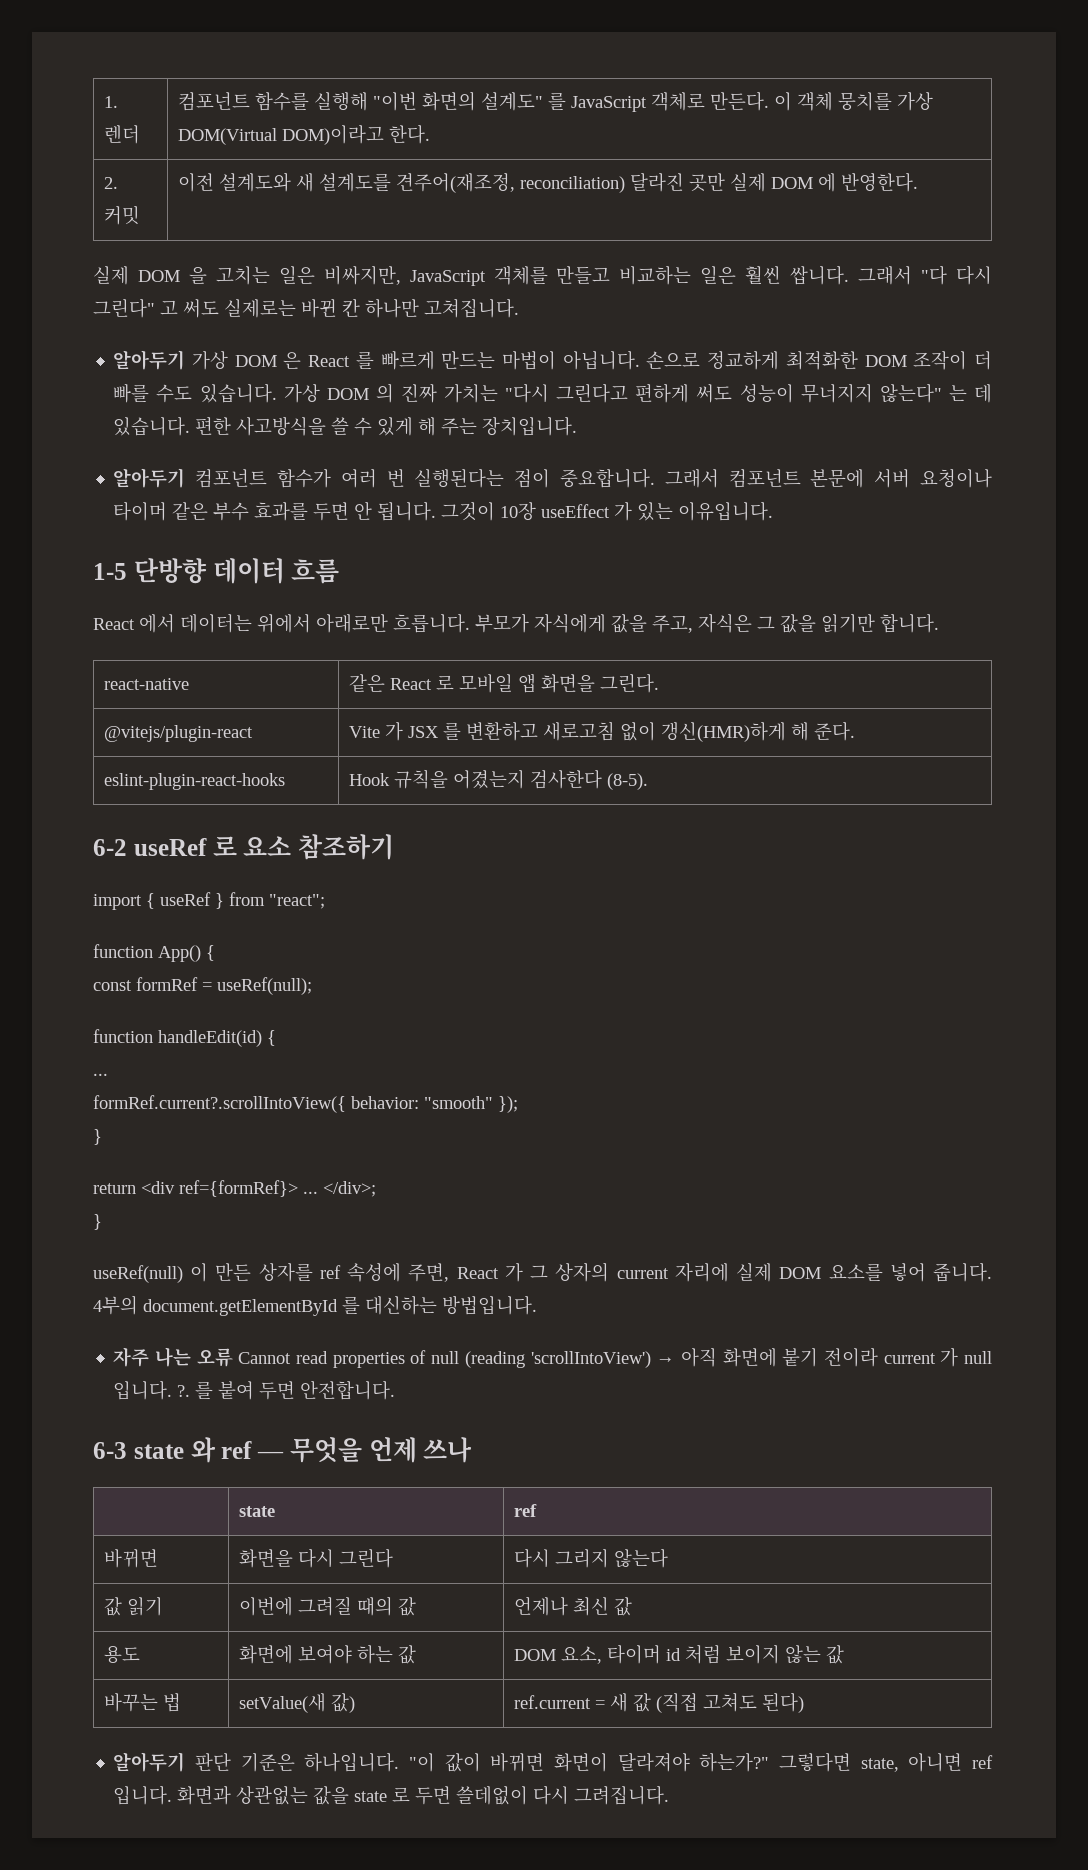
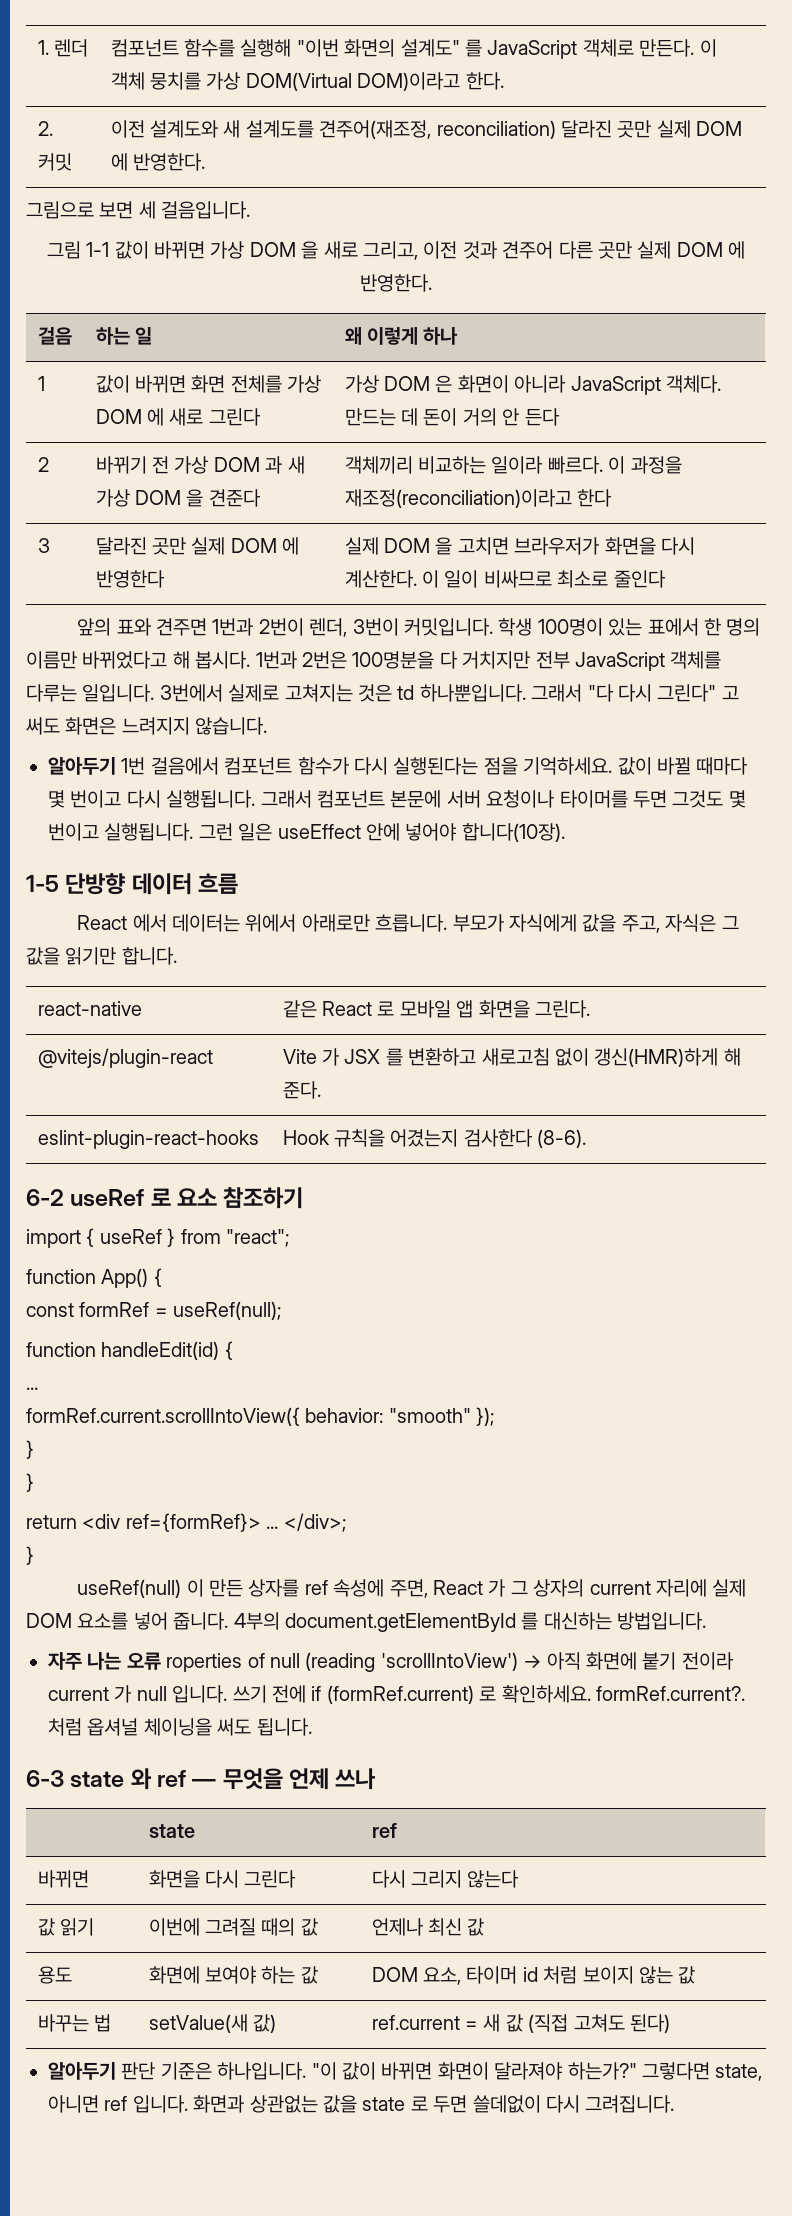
[93,265,850,286] 실제 DOM 을 고치는 일은 비싸지만, JavaScript 객체를 만들고 비교하는 일은 훨씬 쌉니다. -> [26,201,251,219] [46,241,746,260] [360,274,432,292] [37,327,72,345] [95,327,153,345] [344,327,459,345] [37,376,45,391] [95,375,322,393] [95,408,261,426] [344,375,722,395] [344,408,560,426] [37,457,49,472] [95,456,305,474] [95,489,261,507] [344,456,682,474] [344,489,613,508] [37,538,50,553] [95,537,300,555] [95,570,165,588] [344,537,696,555] [344,570,666,588] [77,618,761,637] [26,651,722,671] [26,684,526,702] 그림으로 보면 세 걸음입니다. // 그림 1-1 값이 바뀌면 가상 DOM 을 새로 그리고, 이전 것과 견주어 다른 곳만 실제 DOM 에 반영한다. // 걸음 | 하는 일 | 왜 이렇게 하나 // 1 | 값이 바뀌면 화면 전체를 가상 DOM 에 새로 그린다 | 가상 DOM 은 화면이 아니라 JavaScript 객체다. 만드는 데 돈이 거의 안 든다 // 2 | 바뀌기 전 가상 DOM 과 새 가상 DOM 을 견준다 | 객체끼리 비교하는 일이라 빠르다. 이 과정을 재조정(reconciliation)이라고 한다 // 3 | 달라진 곳만 실제 DOM 에 반영한다 | 실제 DOM 을 고치면 브라우저가 화면을 다시 계산한다. 이 일이 비싸므로 최소로 줄인다 // 앞의 표와 견주면 1번과 2번이 렌더, 3번이 커밋입니다. 학생 100명이 있는 표에서 한 명의 이름만 바뀌었다고 해 봅시다. 1번과 2번은 100명분을 다 거치지만 전부 JavaScript 객체를 다루는 일입니다. 3번에서 실제로 고쳐지는 것은 td 하나뿐입니다.
[224,298,519,318] [113,350,993,370] [113,383,992,403] [113,416,578,436] [113,468,655,488] 실제로는 바뀐 칸 하나만 고쳐집니다. // 알아두기 가상 DOM 은 React 를 빠르게 만드는 마법이 아닙니다. 손으로 정교하게 최적화한 DOM 조작이 더 빠를 수도 있습니다. 가상 DOM 의 진짜 가치는 "다시 그린다고 편하게 써도 성능이 무너지지 않는다" 는 데 있습니다. 편한 사고방식을 쓸 수 있게 해 주는 장치입니다. // 알아두기 컴포넌트 함수가 여러 번 실행된다는 점이 중요합니다. -> [65,717,268,735] [48,757,749,775] [48,790,256,808] 화면은 느려지지 않습니다. // 알아두기 1번 걸음에서 컴포넌트 함수가 다시 실행된다는 점을 기억하세요. 값이 바뀔 때마다 몇 번이고 다시 실행됩니다.
[113,501,774,521] 타이머 같은 부수 효과를 두면 안 됩니다. 그것이 10장 useEffect 가 있는 이유입니다. -> [559,790,746,808] [48,823,565,842] 타이머를 두면 그것도 몇 번이고 실행됩니다. 그런 일은 useEffect 안에 넣어야 합니다(10장).
[606,773,648,790] (8-5). -> [537,1129,587,1148] (8-6).
[93,1095,346,1113] formRef.current?.scrollIntoView({ -> [26,1407,300,1426] formRef.current.scrollIntoView({
(102, 1137) none -> [26,1473,34,1492] // }
[238,1351,405,1368] Cannot read properties -> [166,1653,243,1672] roperties
[177,1380,396,1400] ?. 를 붙여 두면 안전합니다. -> [232,1685,745,1704] [48,1718,312,1736] 쓰기 전에 if (formRef.current) 로 확인하세요. formRef.current?. 처럼 옵셔널 체이닝을 써도 됩니다.

